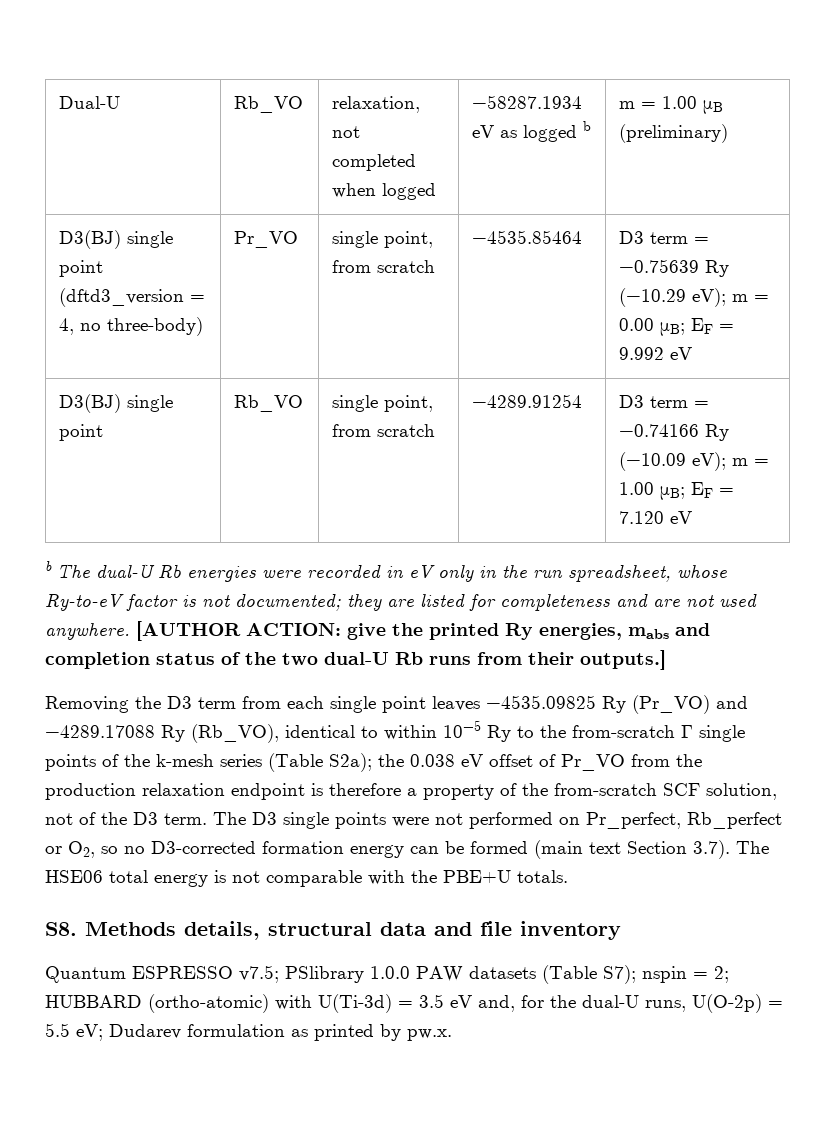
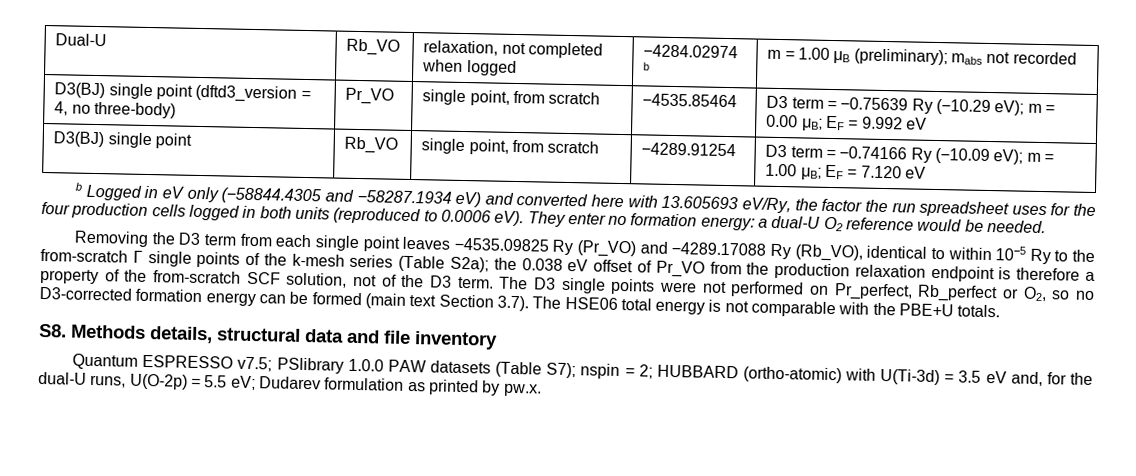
[472,95,583,109] [472,125,578,142] −58287.1934 eV as logged -> [643,44,739,59] −4284.02974
[619,124,729,143] (preliminary) -> [853,48,1077,66] (preliminary); mabs not recorded
[57,564,727,582] [45,594,757,611] [45,621,710,641] [45,650,666,670] The dual-U Rb energies were recorded in eV only in the run spreadsheet, whose Ry-to-eV factor is not documented; they are listed for completeness and are not used anywhere. [AUTHOR ACTION: give the printed Ry energies, mabs and completion status of the two dual-U Rb runs from their outputs.] -> [85,184,1097,218] [41,201,1047,234] Logged in eV only (−58844.4305 and −58287.1934 eV) and converted here with 13.605693 eV/Ry, the factor the run spreadsheet uses for the four production cells logged in both units (reproduced to 0.0006 eV). They enter no formation energy: a dual-U O2 reference would be needed.

